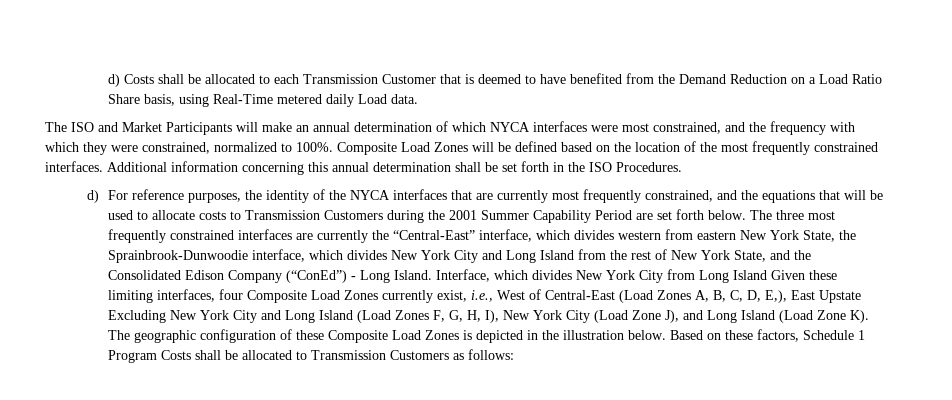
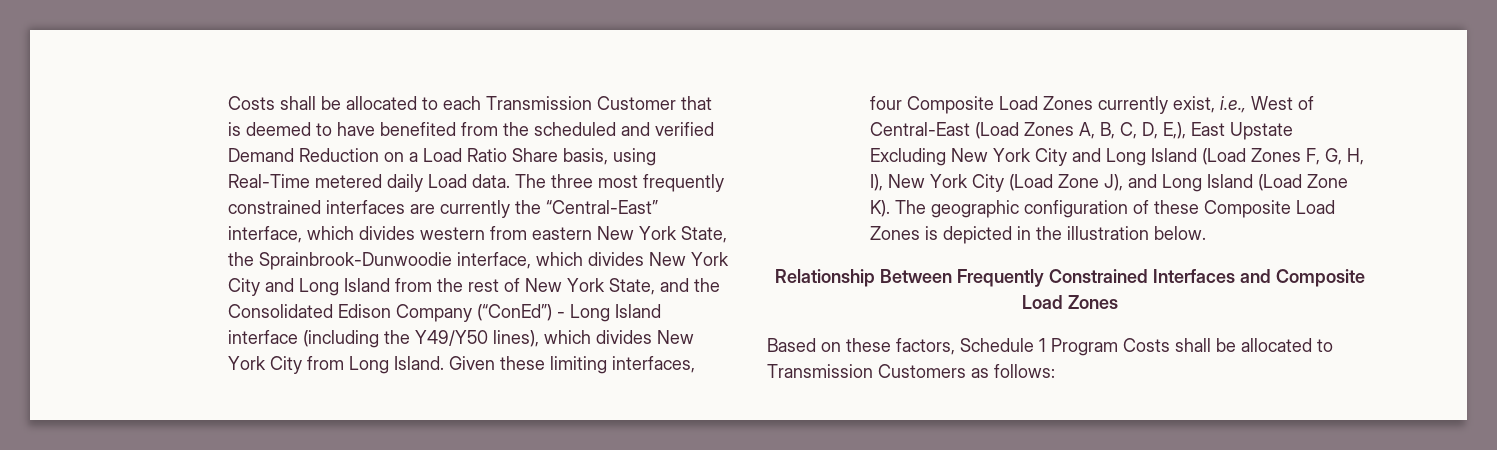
[108,74,121,87] d) -> (228, 103) none
(676, 79) none -> [534,122,715,136] scheduled and verified
[45,121,855,135] [45,141,878,155] [45,161,682,175] [87,189,884,203] [108,209,747,223] // The ISO and Market Participants will make an annual determination of which NYCA interfaces were most constrained, and the frequency with which they were constrained, normalized to 100%. Composite Load Zones will be defined based on the location of the most frequently constrained interfaces. Additional information concerning this annual determination shall be set forth in the ISO Procedures. // d) For reference purposes, the identity of the NYCA interfaces that are currently most frequently constrained, and the equations that will be used to allocate costs to Transmission Customers during the 2001 Summer Capability Period are set forth below. -> (511, 181) none
[394,269,491,282] Island. Interface, -> [615,304,662,318] [228,330,540,348] Island interface (including the Y49/Y50 lines),
[733,270,768,280] Island -> [394,356,445,370] Island.
(667, 335) none -> [774,269,1365,287] [1021,295,1118,309] // Relationship Between Frequently Constrained Interfaces and Composite Load Zones //

